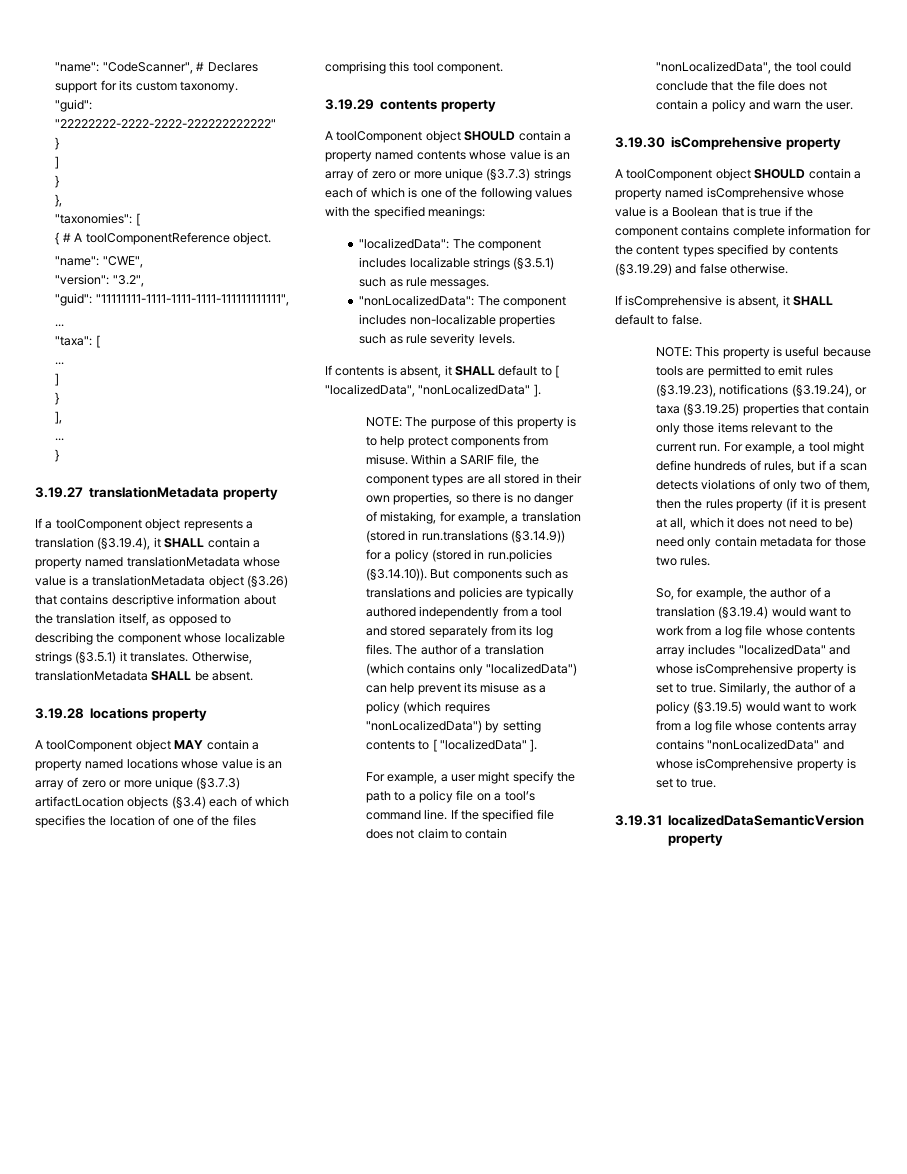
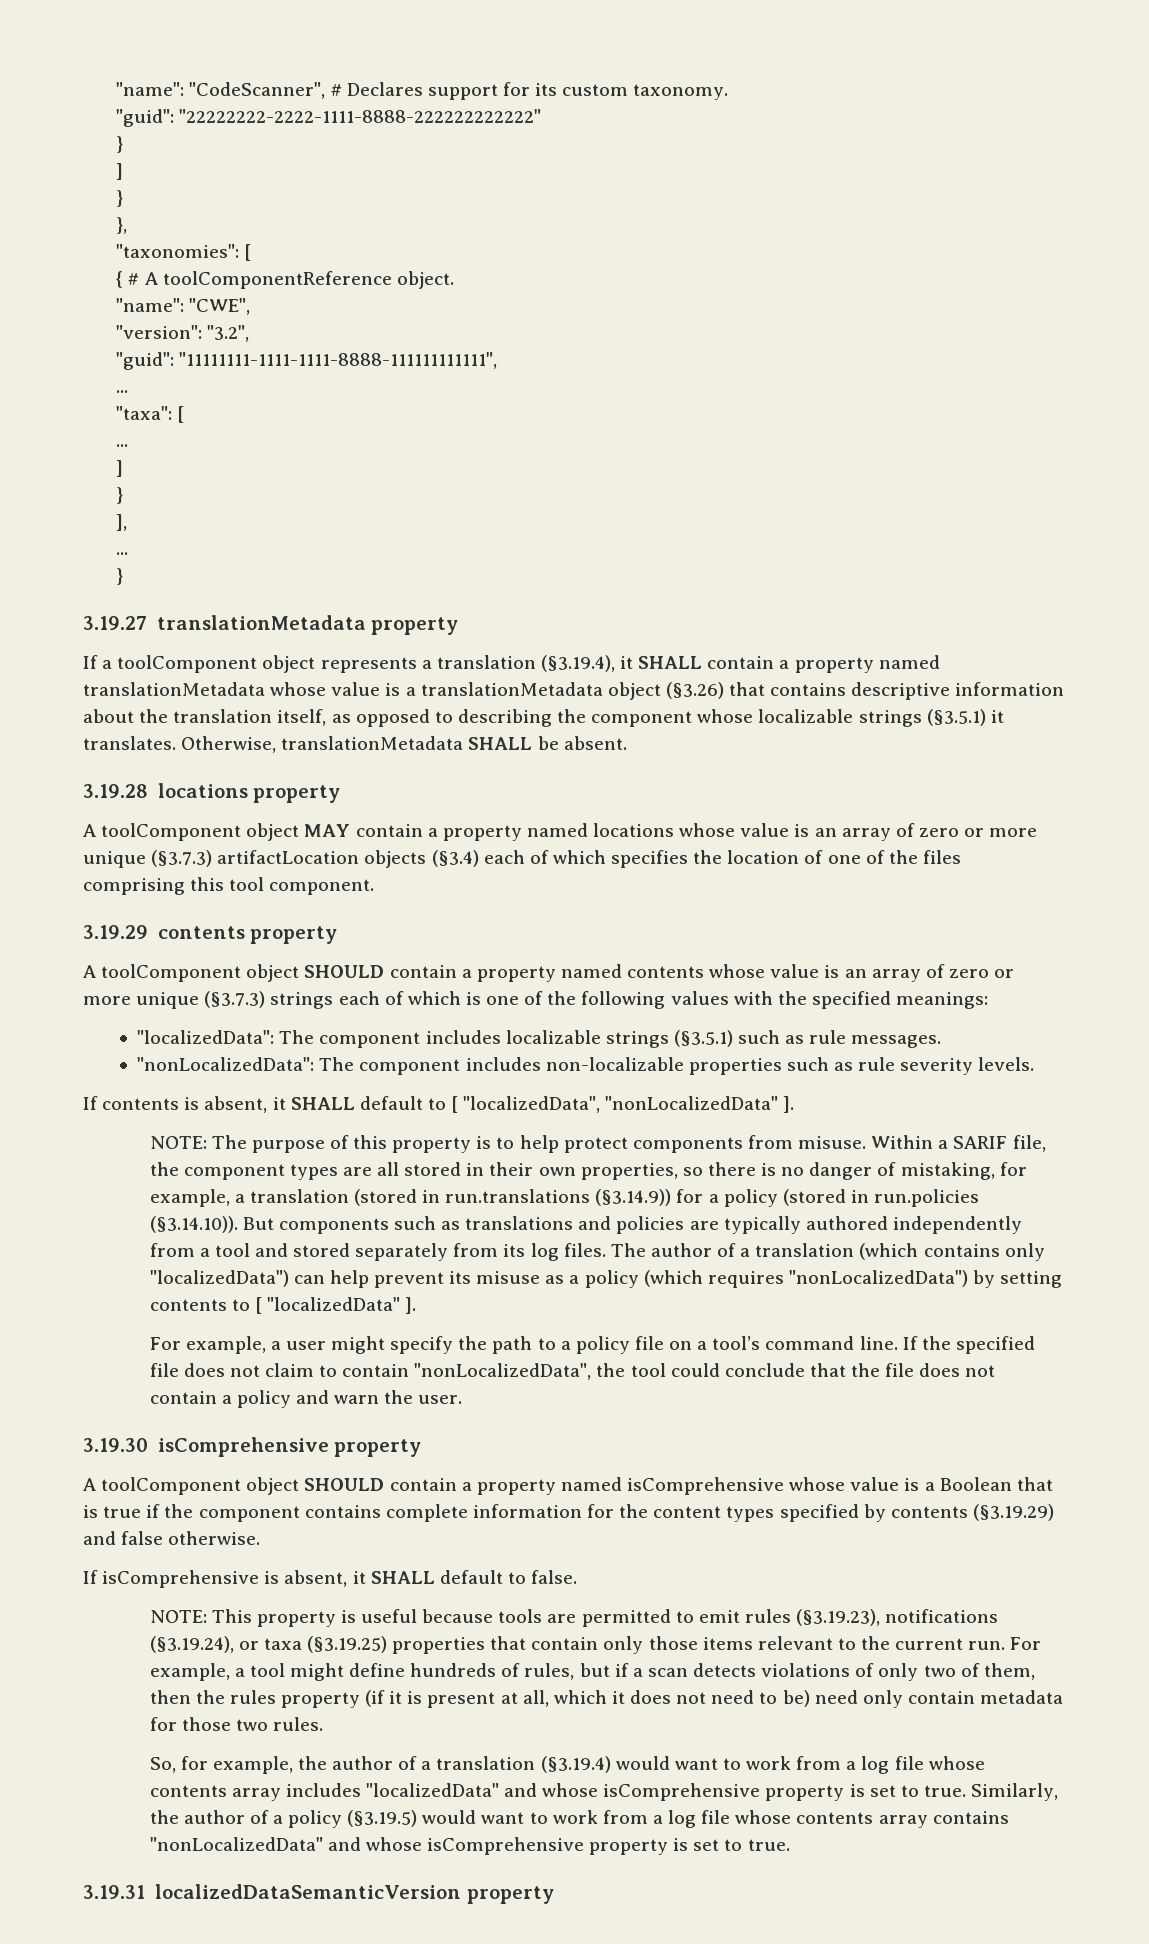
[55,119,277,128] "22222222-2222-2222-222222222222" -> [179,109,542,123] "22222222-2222-1111-8888-222222222222"
[95,294,289,306] "11111111-1111-1111-1111-111111111111", -> [179,352,498,369] "11111111-1111-1111-8888-111111111111",

